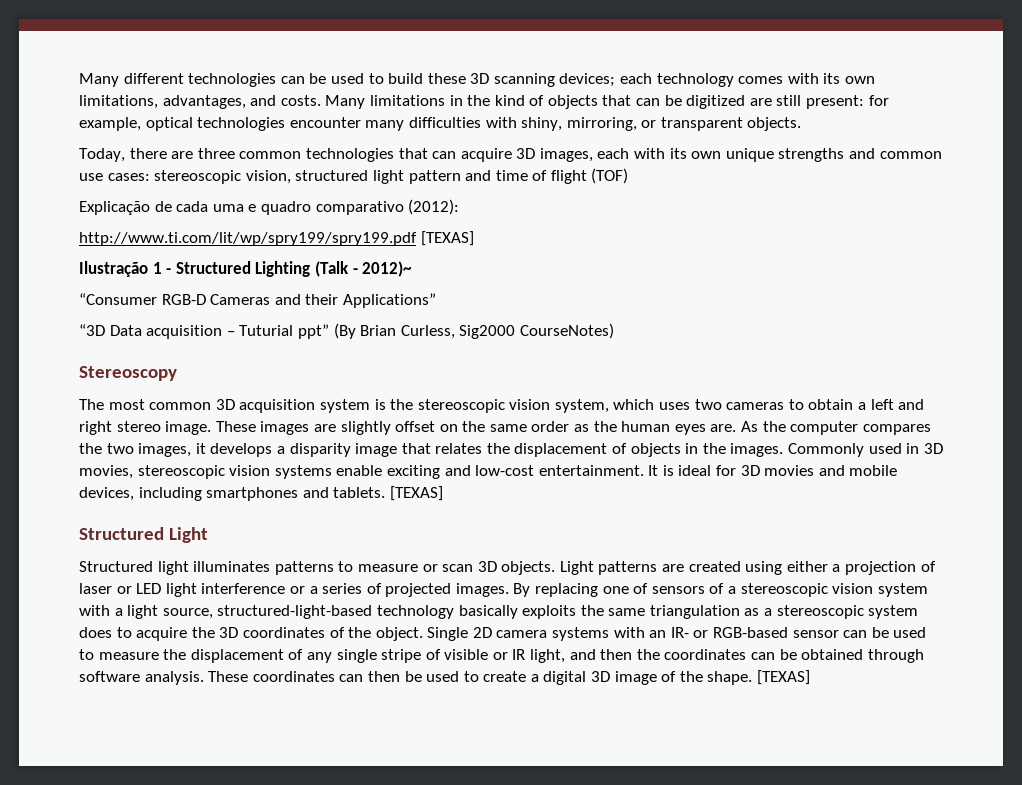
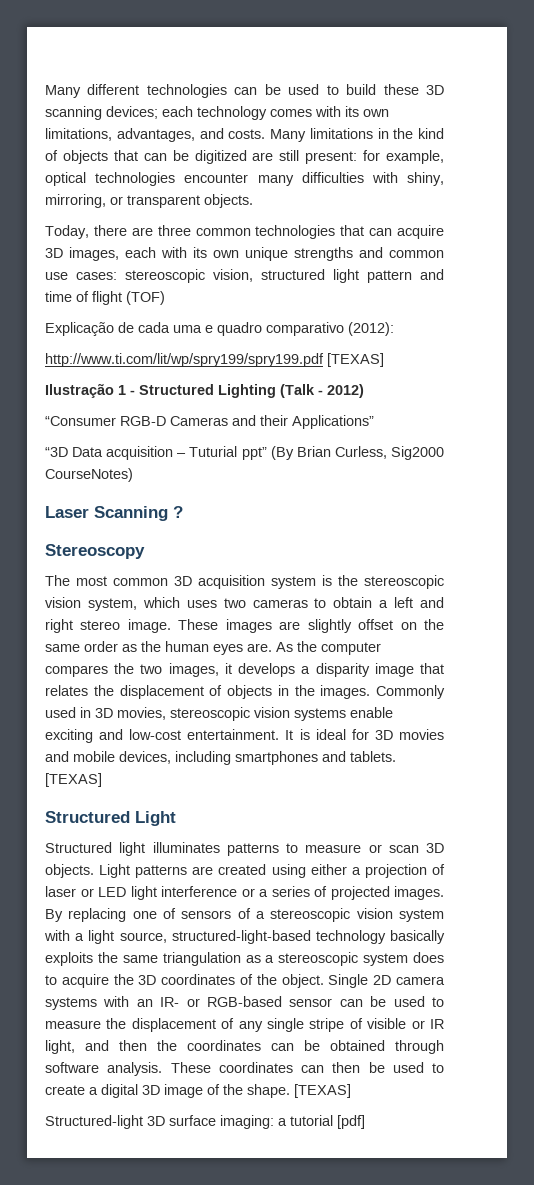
[362,261,413,277] 2012)~ -> [327,384,364,398] 2012)
(614, 331) none -> [45,506,183,521] // Laser Scanning ?
(811, 677) none -> [45,1115,365,1129] // Structured-light 3D surface imaging: a tutorial [pdf]

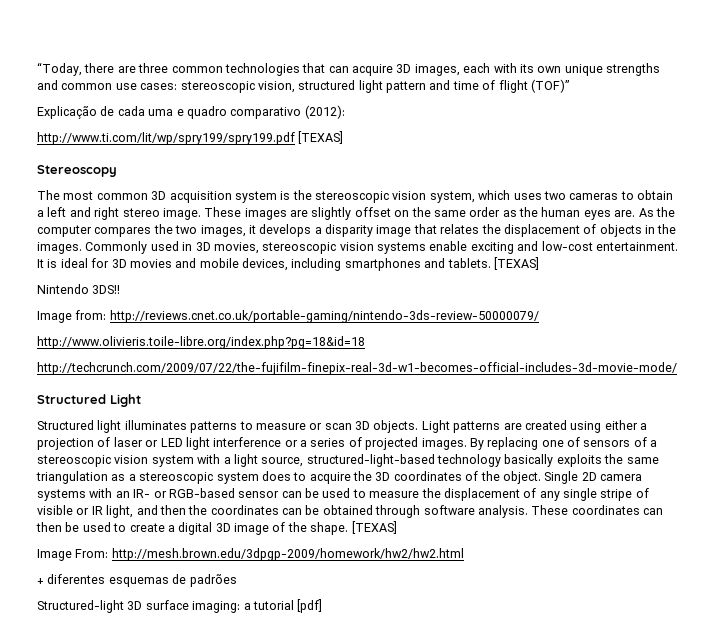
[45,84,445,98] [45,106,389,120] [45,128,444,142] [45,150,444,164] [45,172,445,186] [45,194,253,208] [45,225,89,239] Many different technologies can be used to build these 3D scanning devices; each technology comes with its own limitations, advantages, and costs. Many limitations in the kind of objects that can be digitized are still present: for example, optical technologies encounter many difficulties with shiny, mirroring, or transparent objects. // Today, -> [37,62,82,76] “Today,
[126,291,165,305] (TOF) -> [530,79,569,93] (TOF)”
[45,383,364,398] [45,415,374,429] [45,446,444,460] [45,468,133,482] [45,506,183,521] // Ilustração 1 - Structured Lighting (Talk - 2012) // “Consumer RGB-D Cameras and their Applications” // “3D Data acquisition – Tuturial ppt” (By Brian Curless, Sig2000 CourseNotes) // Laser Scanning ? -> (344, 137) none
(102, 780) none -> [37,284,121,294] [37,310,539,323] [37,336,365,349] [37,362,677,375] // Nintendo 3DS!! // Image from: http://reviews.cnet.co.uk/portable-gaming/nintendo-3ds-review-50000079/ // http://www.olivieris.toile-libre.org/index.php?pg=18&id=18 // http://techcrunch.com/2009/07/22/the-fujifilm-finepix-real-3d-w1-becomes-official-includes-3d-movie-mode/
(351, 1091) none -> [37,548,464,561] [37,574,237,587] // Image From: http://mesh.brown.edu/3dpgp-2009/homework/hw2/hw2.html // + diferentes esquemas de padrões

